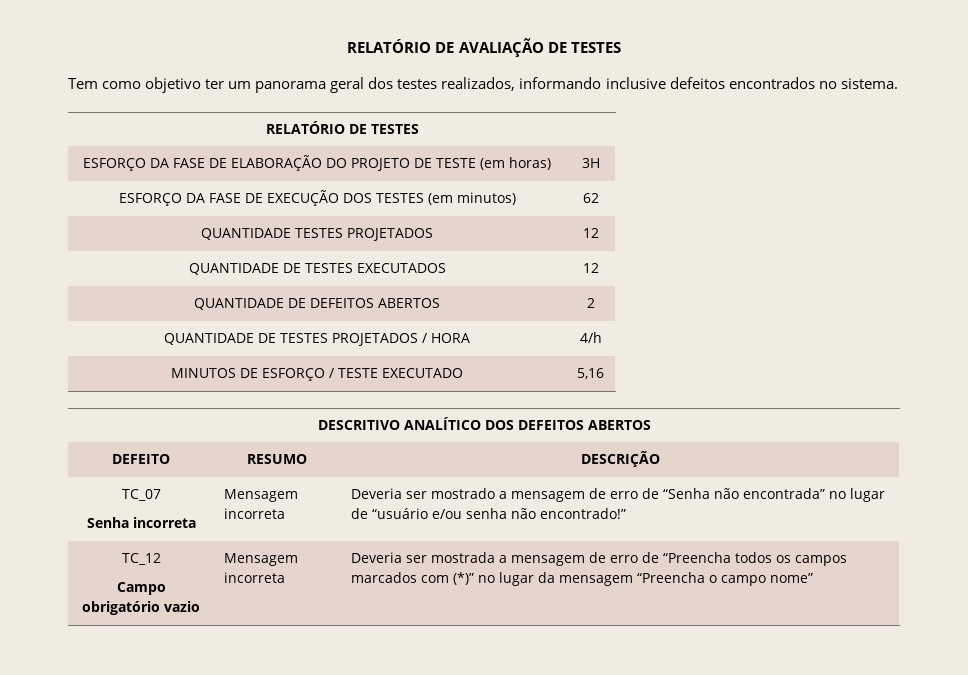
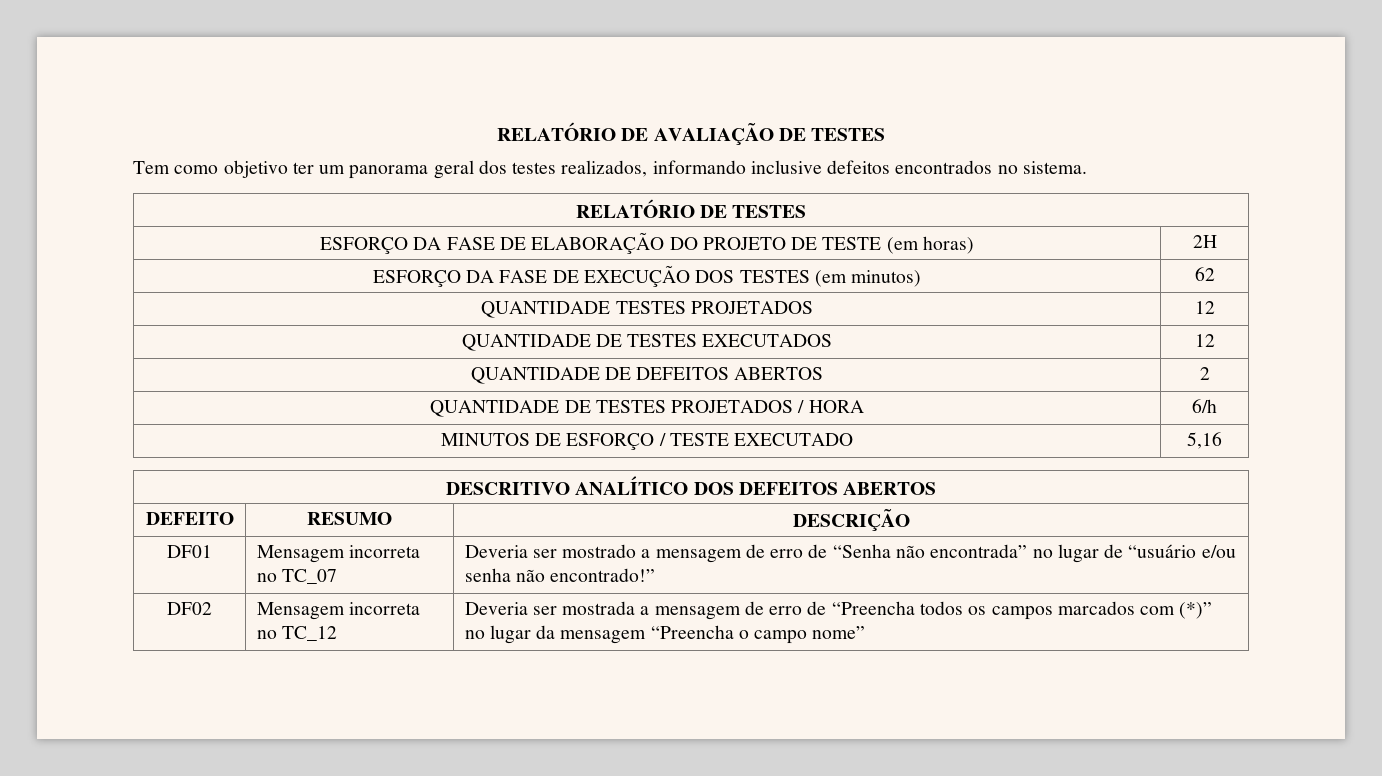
[581,158,600,168] 3H -> [1192,235,1217,248] 2H
[579,332,602,343] 4/h -> [1192,399,1217,413] 6/h
[121,489,161,501] [86,517,196,528] [223,489,298,502] [223,508,285,519] TC_07 // Senha incorreta | Mensagem incorreta -> [167,545,212,558] [256,545,420,563] [256,569,337,584] DF01 | Mensagem incorreta no TC_07
[121,553,161,565] [116,582,166,595] [82,601,200,615] [223,553,298,566] [223,572,285,583] TC_12 // Campo obrigatório vazio | Mensagem incorreta -> [167,602,212,615] [256,602,420,620] [256,626,337,641] DF02 | Mensagem incorreta no TC_12

